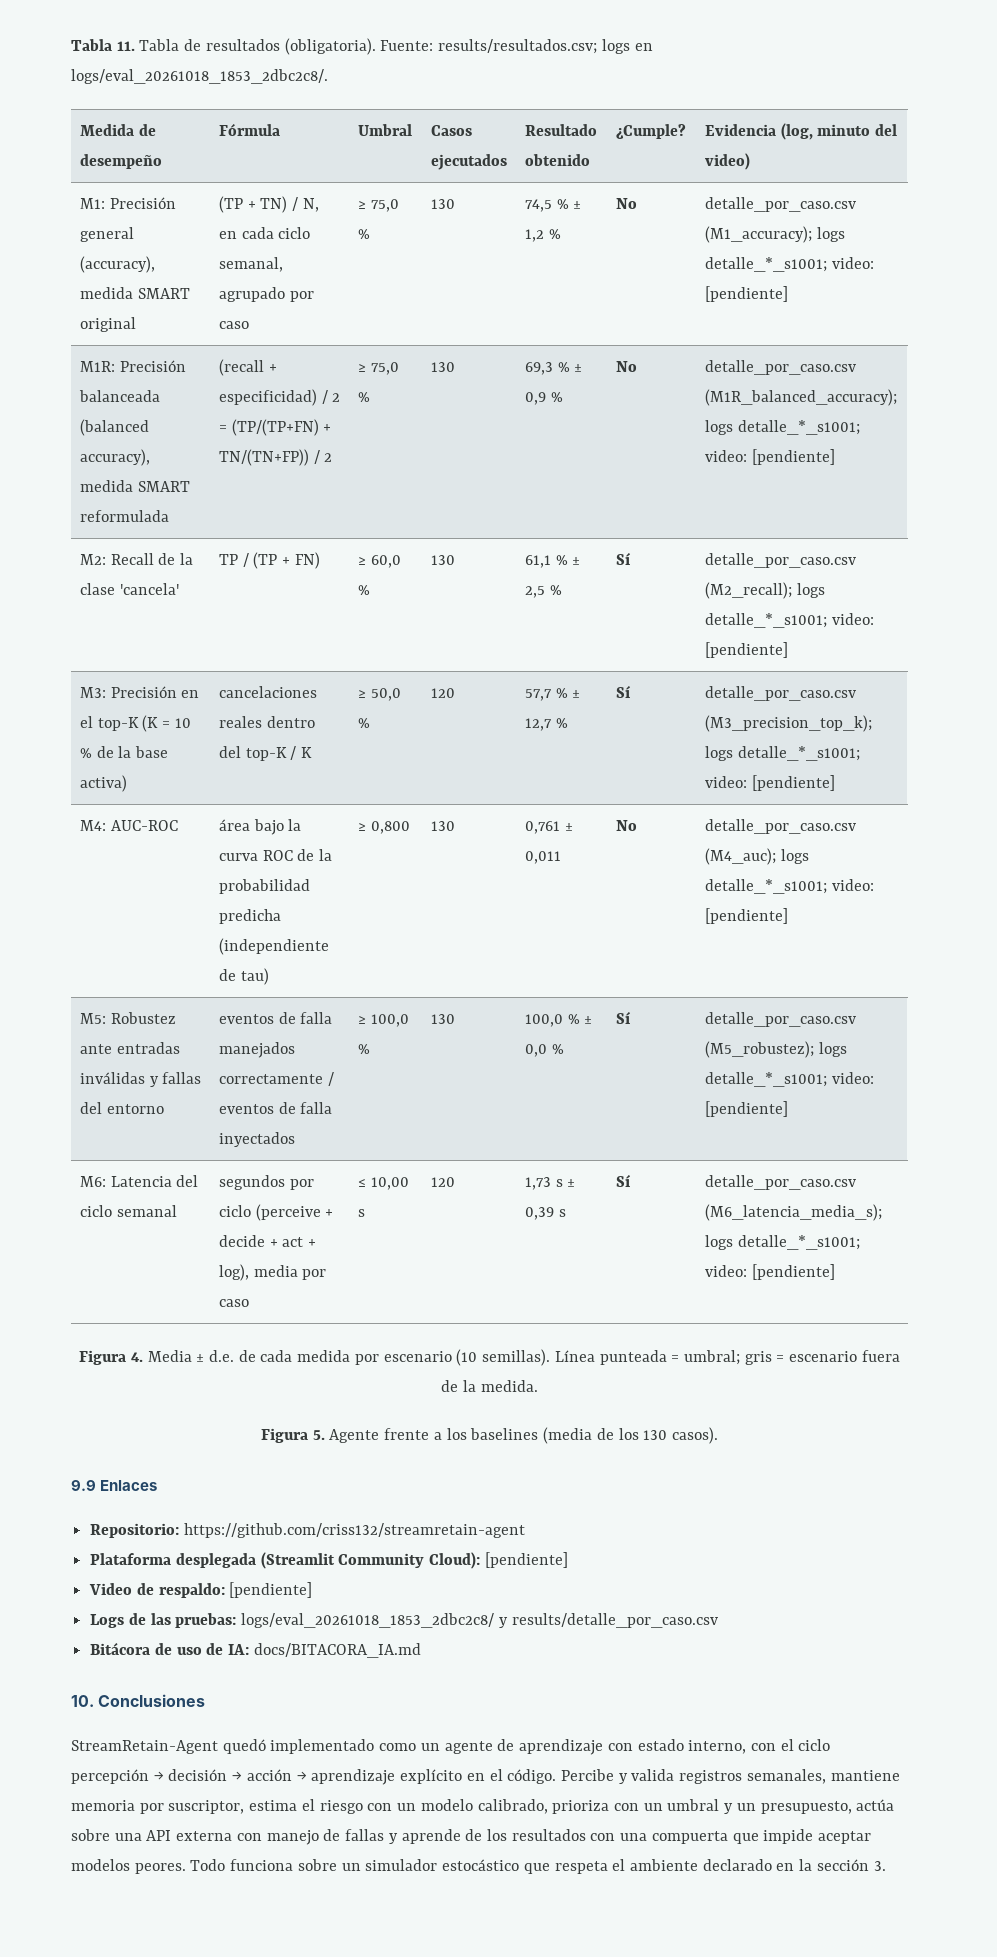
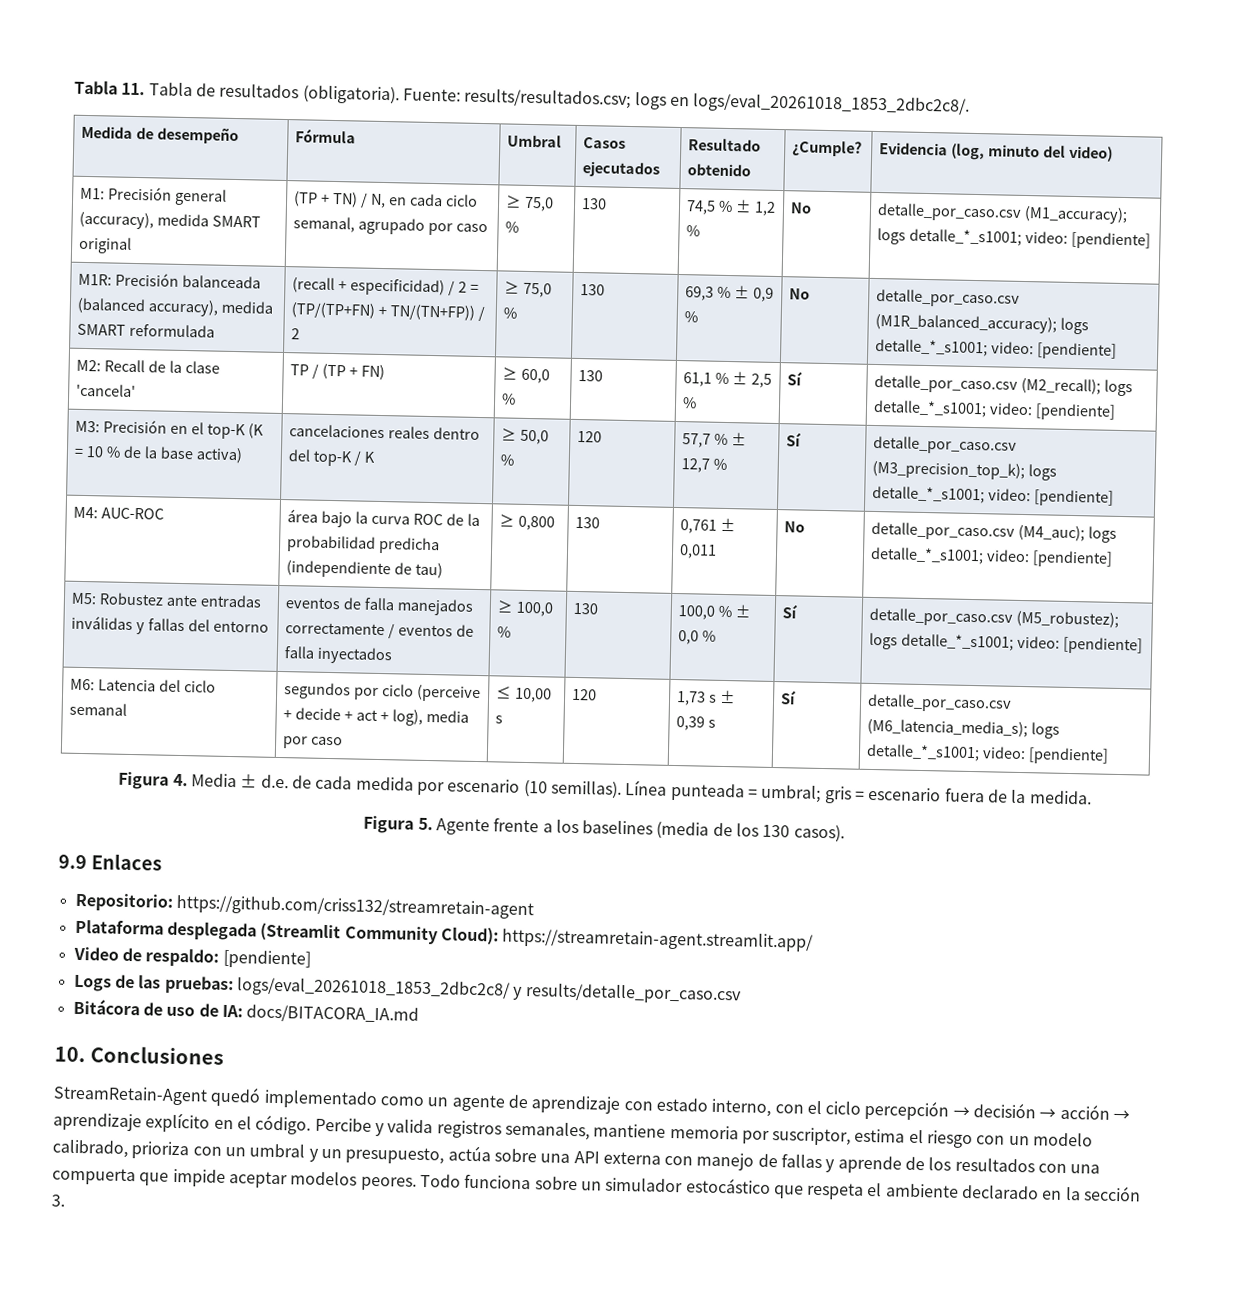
[484,1552,568,1568] [pendiente] -> [502,928,815,952] https://streamretain-agent.streamlit.app/

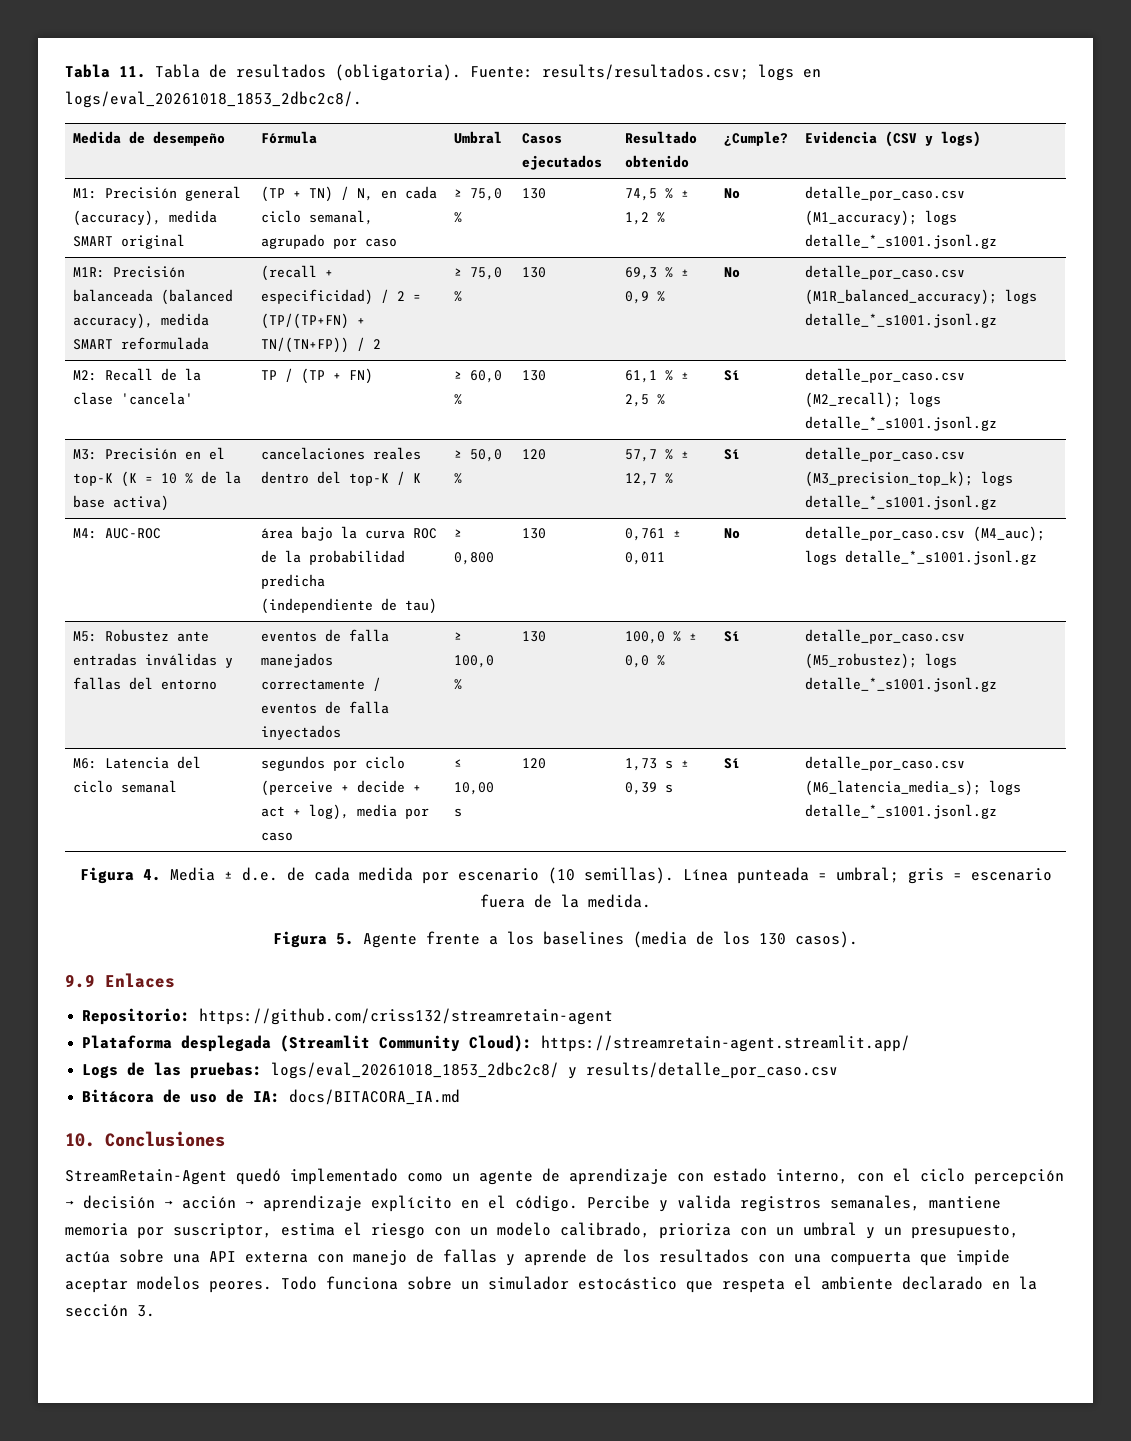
[951,143,1114,162] (log, minuto del video) -> [884,131,981,147] (CSV y logs)
[909,228,1152,250] detalle_*_s1001; video: [pendiente] -> [804,234,997,249] detalle_*_s1001.jsonl.gz
[875,338,1118,360] detalle_*_s1001; video: [pendiente] -> [804,313,997,328] detalle_*_s1001.jsonl.gz
[873,399,1117,421] detalle_*_s1001; video: [pendiente] -> [804,416,997,431] detalle_*_s1001.jsonl.gz
[872,485,1115,507] detalle_*_s1001; video: [pendiente] -> [804,495,997,510] detalle_*_s1001.jsonl.gz
[870,546,1114,568] detalle_*_s1001; video: [pendiente] -> [844,550,1037,565] detalle_*_s1001.jsonl.gz
[901,633,1144,655] detalle_*_s1001; video: [pendiente] -> [804,677,997,692] detalle_*_s1001.jsonl.gz
[866,743,1110,765] detalle_*_s1001; video: [pendiente] -> [804,804,997,819] detalle_*_s1001.jsonl.gz
[72,946,311,969] // Video de respaldo: [pendiente] -> (911, 1043) none

